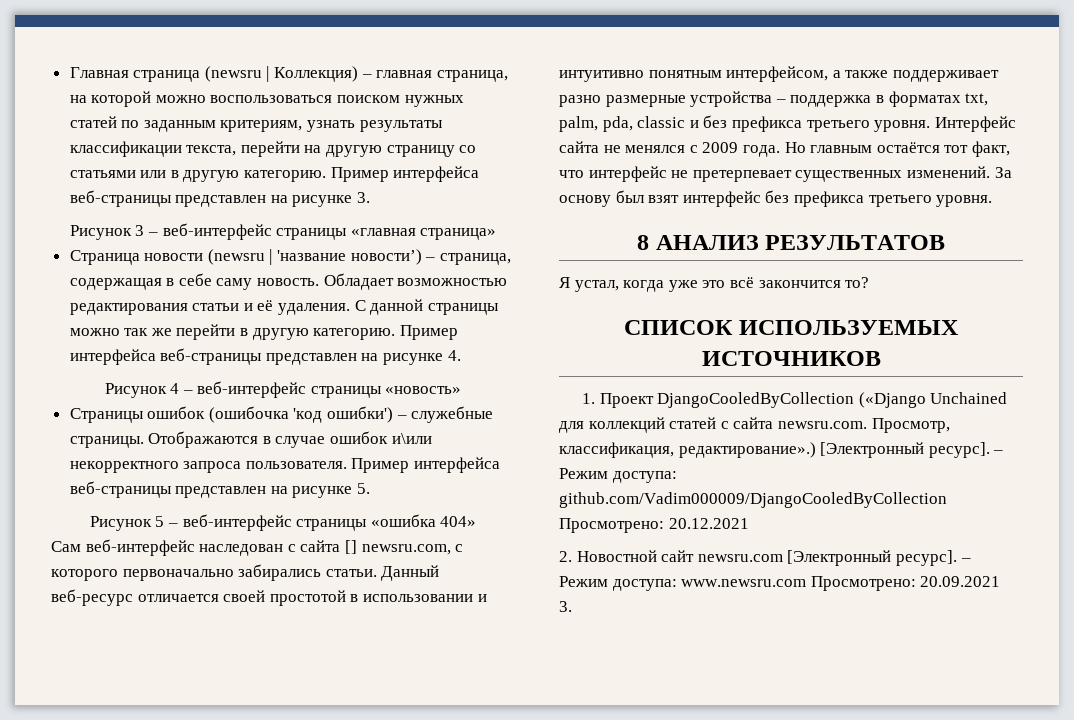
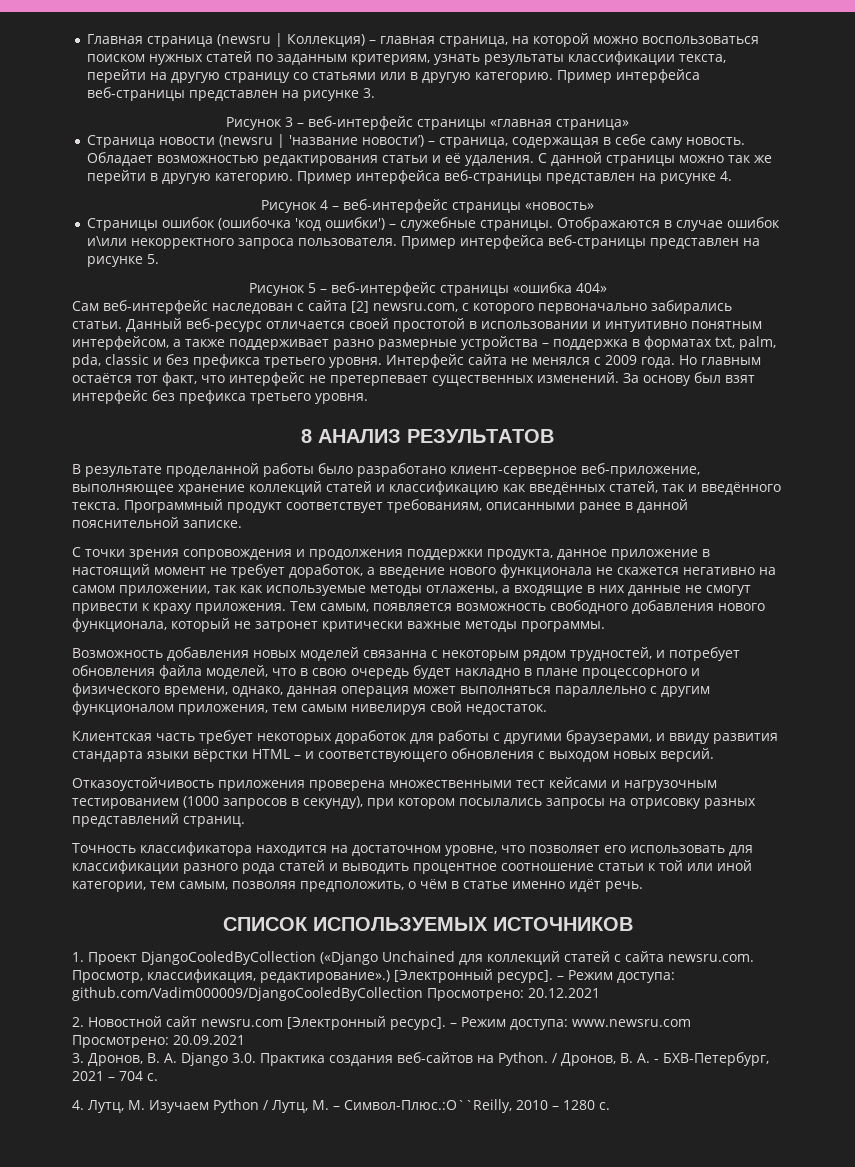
[344,540,357,554] [] -> [351,301,369,313] [2]
[559,277,870,292] Я устал, когда уже это всё закончится то? -> [72,463,700,477] [72,481,781,495] [72,499,688,513] [72,517,242,528] [72,547,710,560] [72,564,776,578] [72,585,751,596] [72,600,765,614] [72,618,605,632] [72,647,740,661] [72,665,700,679] [72,683,710,697] [72,701,547,715] [72,730,778,744] [72,748,714,762] [72,777,717,791] [72,796,756,809] [72,813,245,827] [72,842,753,856] [72,860,752,874] [72,879,643,892] В результате проделанной работы было разработано клиент-серверное веб-приложение, выполняющее хранение коллекций статей и классификацию как введённых статей, так и введённого текста. Программный продукт соответствует требованиям, описанными ранее в данной пояснительной записке. // С точки зрения сопровождения и продолжения поддержки продукта, данное приложение в настоящий момент не требует доработок, а введение нового функционала не скажется негативно на самом приложении, так как используемые методы отлажены, а входящие в них данные не смогут привести к краху приложения. Тем самым, появляется возможность свободного добавления нового функционала, который не затронет критически важные методы программы. // Возможность добавления новых моделей связанна с некоторым рядом трудностей, и потребует обновления файла моделей, что в свою очередь будет накладно в плане процессорного и физического времени, однако, данная операция может выполняться параллельно с другим функционалом приложения, тем самым нивелируя свой недостаток. // Клиентская часть требует некоторых доработок для работы с другими браузерами, и ввиду развития стандарта языки вёрстки HTML – и соответствующего обновления с выходом новых версий. // Отказоустойчивость приложения проверена множественными тест кейсами и нагрузочным тестированием (1000 запросов в секунду), при котором посылались запросы на отрисовку разных представлений страниц. // Точность классификатора находится на достаточном уровне, что позволяет его использовать для классификации разного рода статей и выводить процентное соотношение статьи к той или иной категории, тем самым, позволяя предположить, о чём в статье именно идёт речь.
(572, 606) none -> [88,1052,769,1066] [72,1071,158,1081] [72,1099,610,1113] Дронов, В. А. Django 3.0. Практика создания веб-сайтов на Python. / Дронов, В. А. - БХВ-Петербург, 2021 – 704 c. // 4. Лутц, М. Изучаем Python / Лутц, М. – Символ-Плюс.:O``Reilly, 2010 – 1280 с.

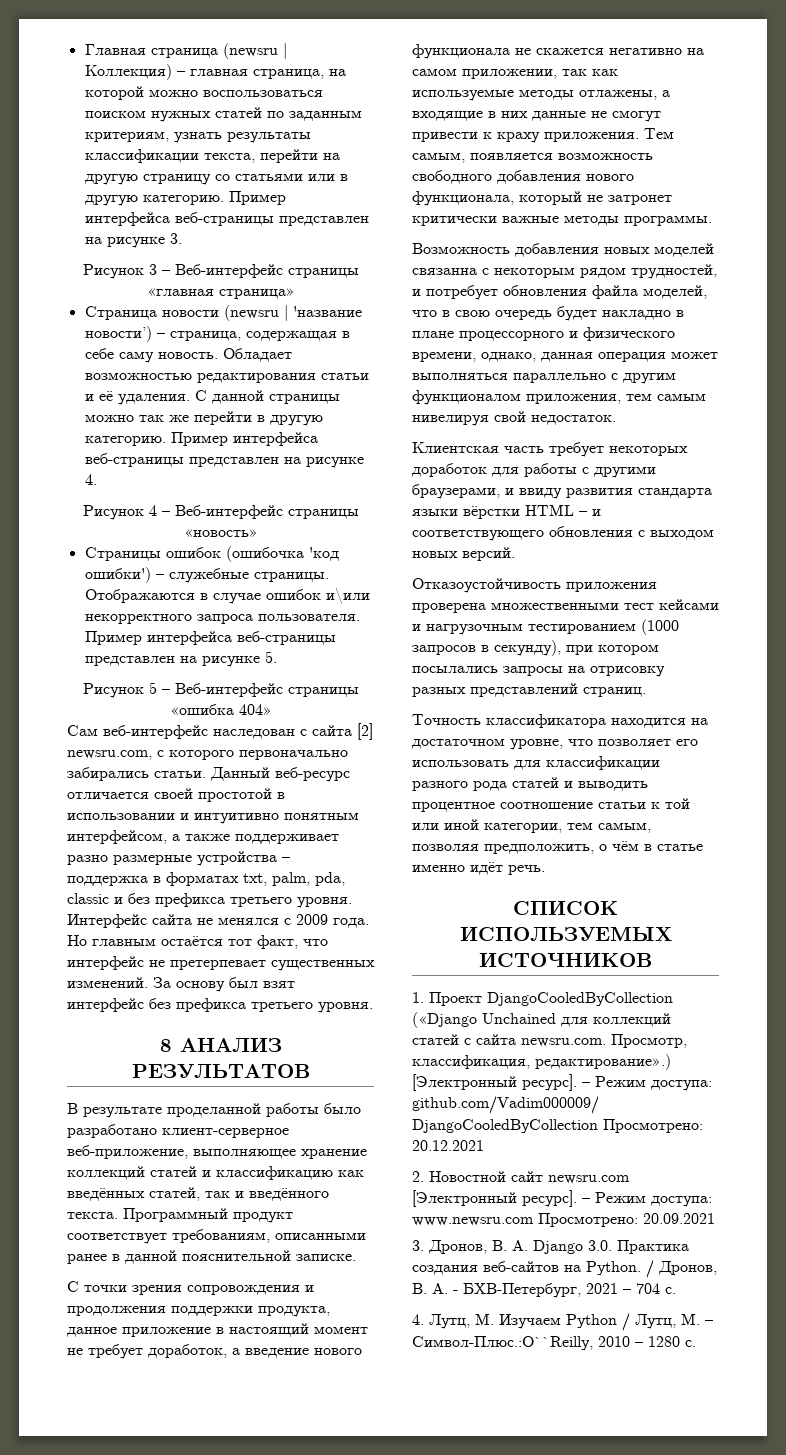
[308,116,413,130] веб-интерфейс -> [174,264,283,278] Веб-интерфейс
[343,199,448,213] веб-интерфейс -> [174,505,283,519] Веб-интерфейс
[330,282,436,296] веб-интерфейс -> [174,683,283,697] Веб-интерфейс

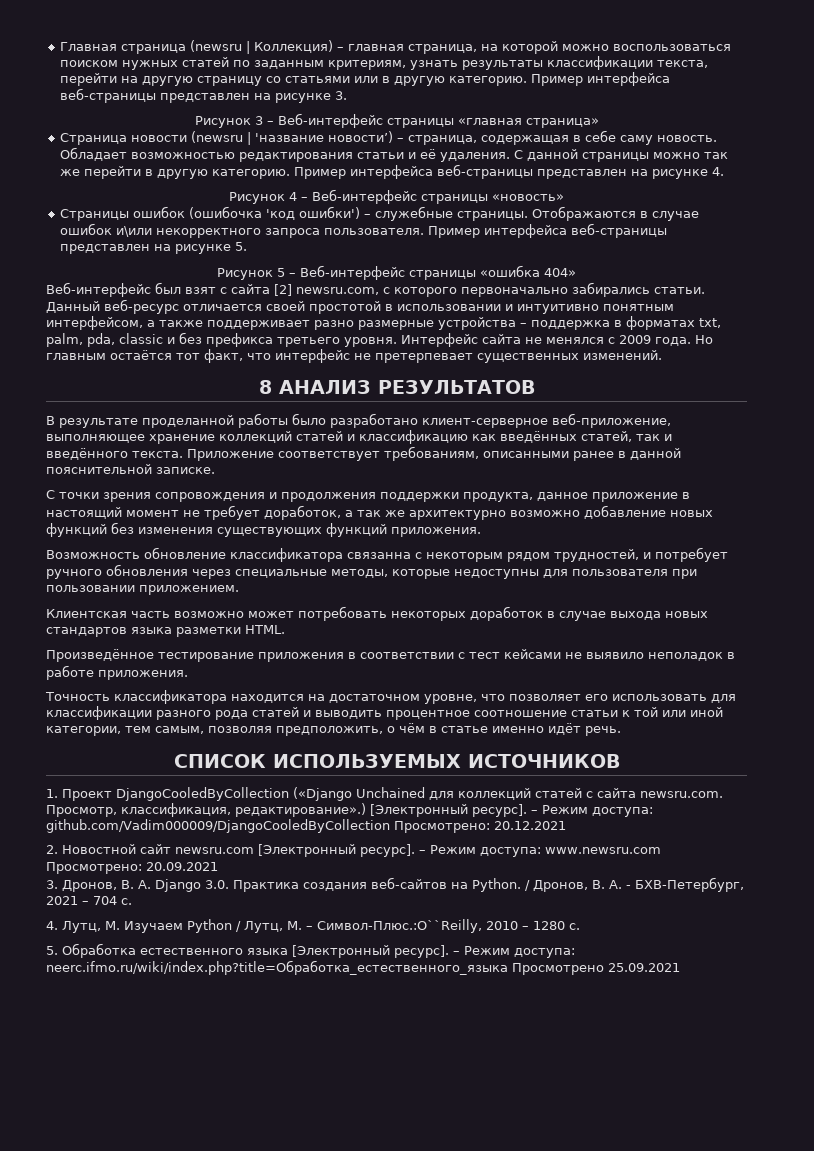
[67,725,295,739] Сам веб-интерфейс наследован -> [46,282,216,297] Веб-интерфейс был взят
[153,977,295,992] [67,998,373,1013] За основу был взят интерфейс без префикса третьего уровня. -> (662, 355) none
[123,1208,293,1223] Программный продукт -> [187,449,274,461] Приложение
[245,1348,362,1358] [412,44,704,59] [412,68,618,79] [412,89,670,101] [412,110,661,122] [412,128,674,143] [412,152,653,163] [412,170,634,184] [412,191,672,206] [412,215,712,226] [412,243,714,257] введение нового функционала не скажется негативно на самом приложении, так как используемые методы отлажены, а входящие в них данные не смогут привести к краху приложения. Тем самым, появляется возможность свободного добавления нового функционала, который не затронет критически важные методы программы. // Возможность добавления новых моделей -> [357,505,713,520] [46,522,481,537] [46,547,343,562] так же архитектурно возможно добавление новых функций без изменения существующих функций приложения. // Возможность обновление классификатора
[503,285,707,299] [412,306,684,321] [412,327,675,341] [412,351,718,362] [412,372,676,384] [412,390,706,405] [412,411,616,426] [412,442,688,457] [412,463,656,478] [412,484,712,499] [412,504,601,519] [412,526,714,541] [412,547,515,561] [412,578,657,593] [412,599,719,613] [412,619,679,635] [412,640,659,656] [412,666,665,677] [412,683,646,697] обновления файла моделей, что в свою очередь будет накладно в плане процессорного и физического времени, однако, данная операция может выполняться параллельно с другим функционалом приложения, тем самым нивелируя свой недостаток. // Клиентская часть требует некоторых доработок для работы с другими браузерами, и ввиду развития стандарта языки вёрстки HTML – и соответствующего обновления с выходом новых версий. // Отказоустойчивость приложения проверена множественными тест кейсами и нагрузочным тестированием (1000 запросов в секунду), при котором посылались запросы на отрисовку разных представлений страниц. -> [46,564,697,579] [46,585,239,595] [46,606,708,621] [46,625,285,637] [46,649,735,662] [46,665,188,680] ручного обновления через специальные методы, которые недоступны для пользователя при пользовании приложением. // Клиентская часть возможно может потребовать некоторых доработок в случае выхода новых стандартов языка разметки HTML. // Произведённое тестирование приложения в соответствии с тест кейсами не выявило неполадок в работе приложения.
(696, 1343) none -> [46,943,575,958] [46,960,680,975] // 5. Обработка естественного языка [Электронный ресурс]. – Режим доступа: neerc.ifmo.ru/wiki/index.php?title=Обработка_естественного_языка Просмотрено 25.09.2021

